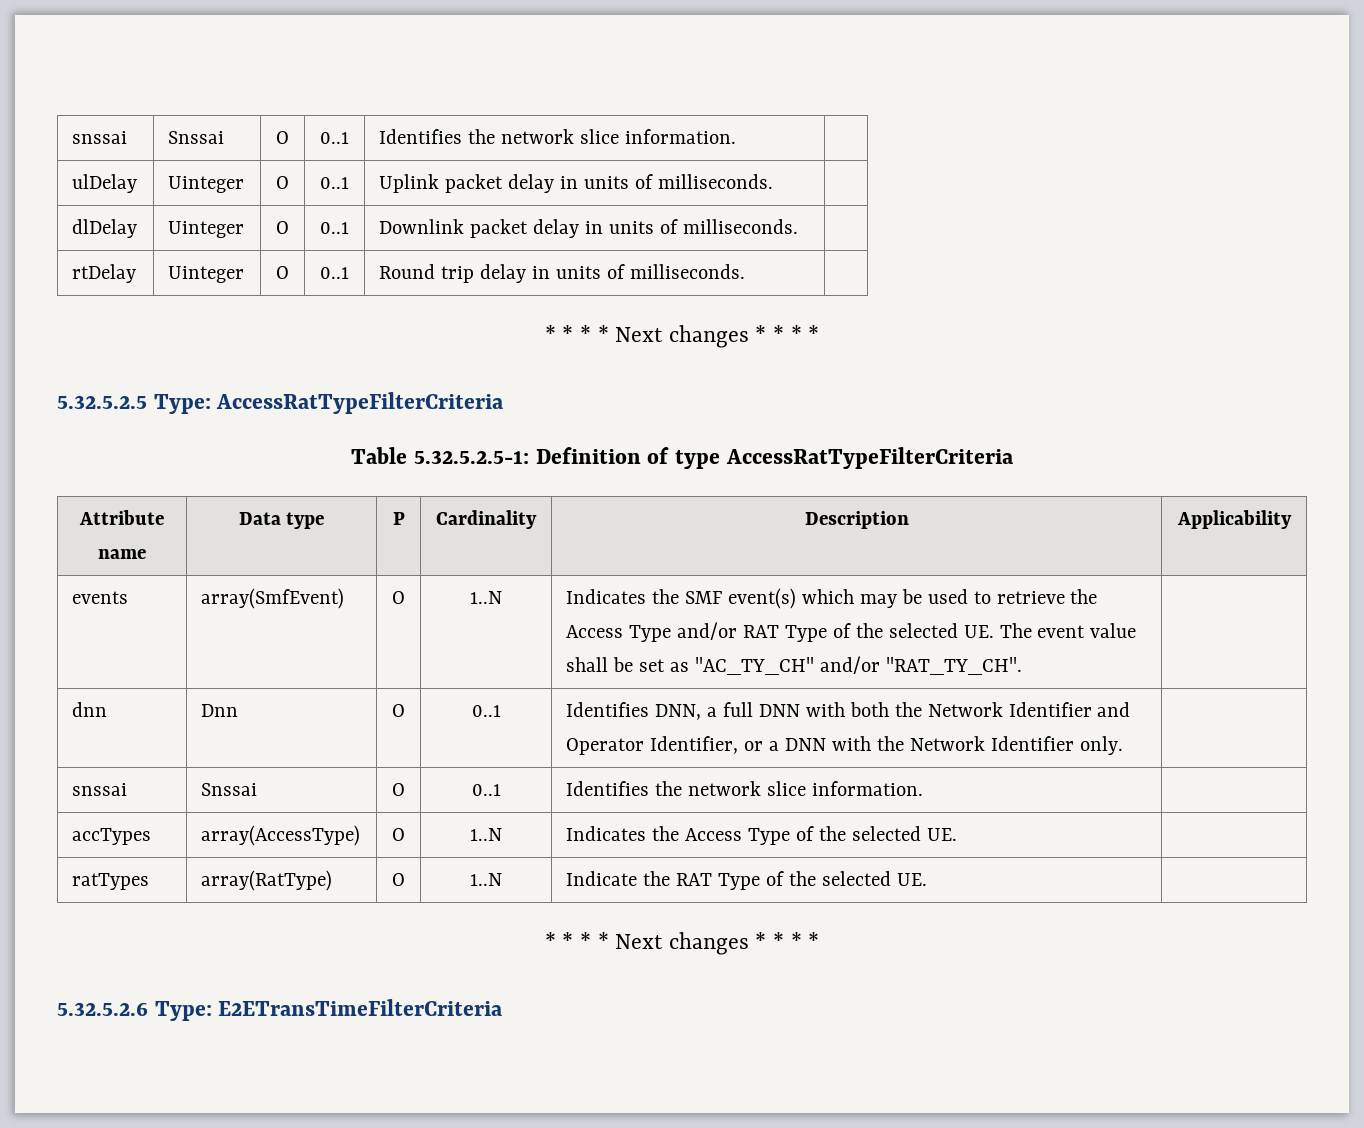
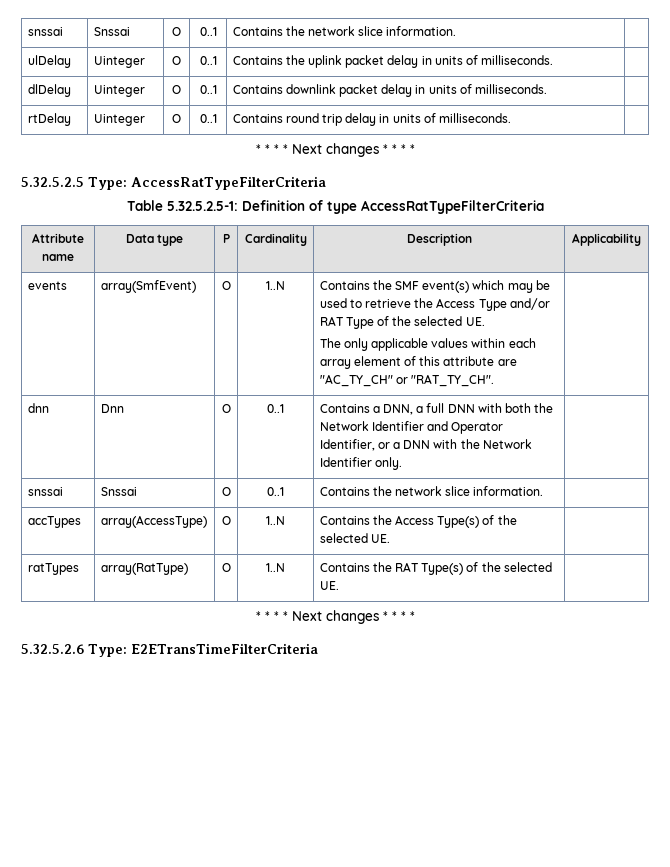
[72,131,128,144] [168,131,225,144] [276,131,289,144] [320,132,349,144] [379,129,463,144] snssai | Snssai | O | 0..1 | Identifies -> [27,27,63,36] [93,27,130,36] [172,27,181,36] [199,27,217,36] [232,27,283,36] snssai | Snssai | O | 0..1 | Contains
[379,174,440,193] Uplink -> [232,55,342,68] Contains the uplink
[379,219,465,234] Downlink -> [232,84,336,94] Contains downlink
[379,264,436,279] Round -> [232,113,319,123] Contains round
[566,589,647,604] Indicates -> [319,281,370,290] Contains
[999,623,1137,638] [566,656,880,675] The event value shall be set as "AC_TY_CH" and/or -> [319,338,536,351] [319,356,517,369] [319,374,408,387] // The only applicable values within each array element of this attribute are "AC_TY_CH" or
[566,702,650,717] Identifies -> [319,404,380,413] Contains a
[566,781,650,796] Identifies -> [319,487,370,496] Contains
[566,826,790,845] Indicates the Access Type -> [319,515,480,528] Contains the Access Type(s)
[566,871,638,886] Indicate -> [319,563,370,572] Contains
[717,873,760,890] Type -> [421,563,464,575] Type(s)

